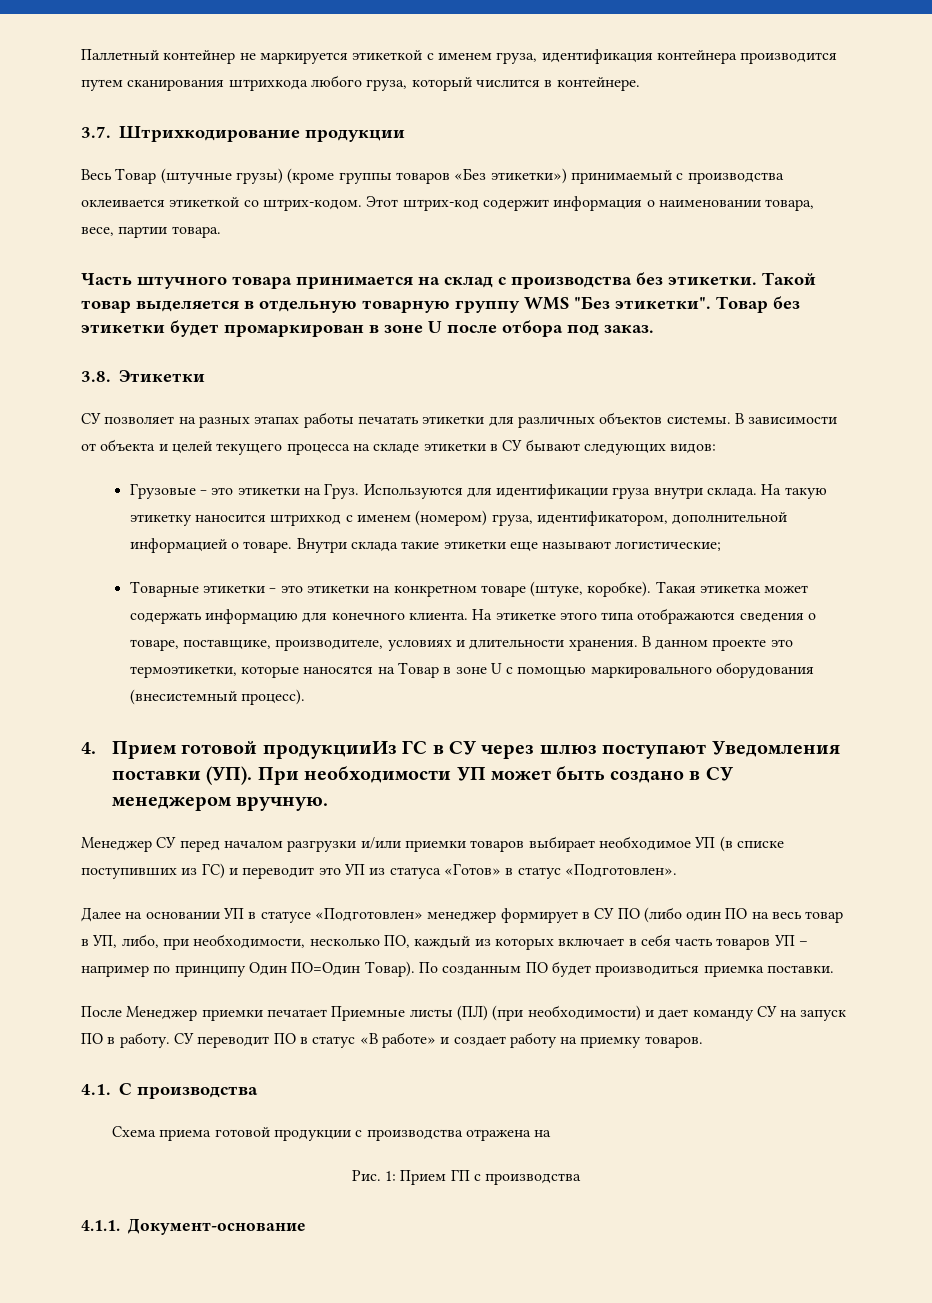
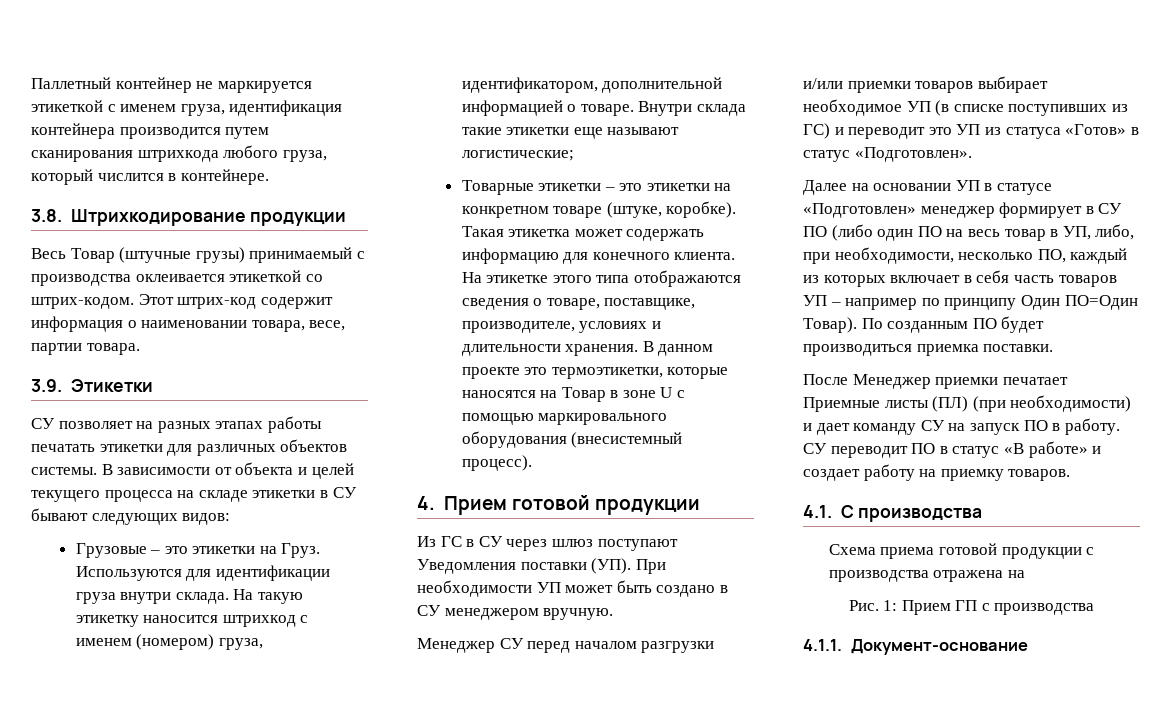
[81,126,111,138] 3.7. -> [31,209,62,222] 3.8.
[287,168,567,184] (кроме группы товаров «Без этикетки») -> (245, 255) none
[81,272,816,289] [81,296,800,313] [81,320,654,337] [81,371,111,382] Часть штучного товара принимается на склад с производства без этикетки. Такой товар выделяется в отдельную товарную группу WMS "Без этикетки". Товар без этикетки будет промаркирован в зоне U после отбора под заказ. // 3.8. -> [31,379,62,392] 3.9.
[262,741,397,759] продукцииИз -> [594,499,700,515] [417,536,436,547] продукции // Из

